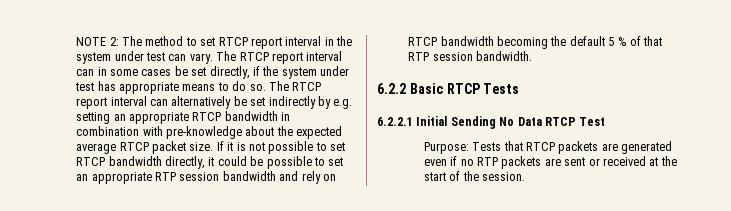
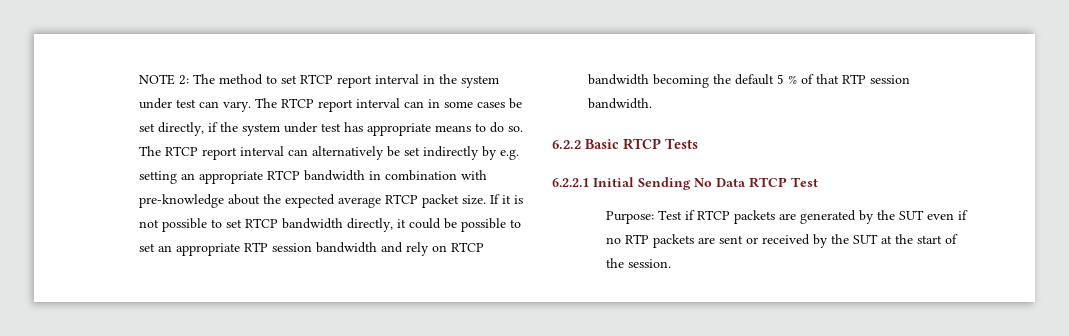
[472,141,523,151] Tests that -> [658,210,696,220] Test if
(673, 147) none -> [859,210,925,224] by the SUT
(646, 161) none -> [813,234,879,248] by the SUT

